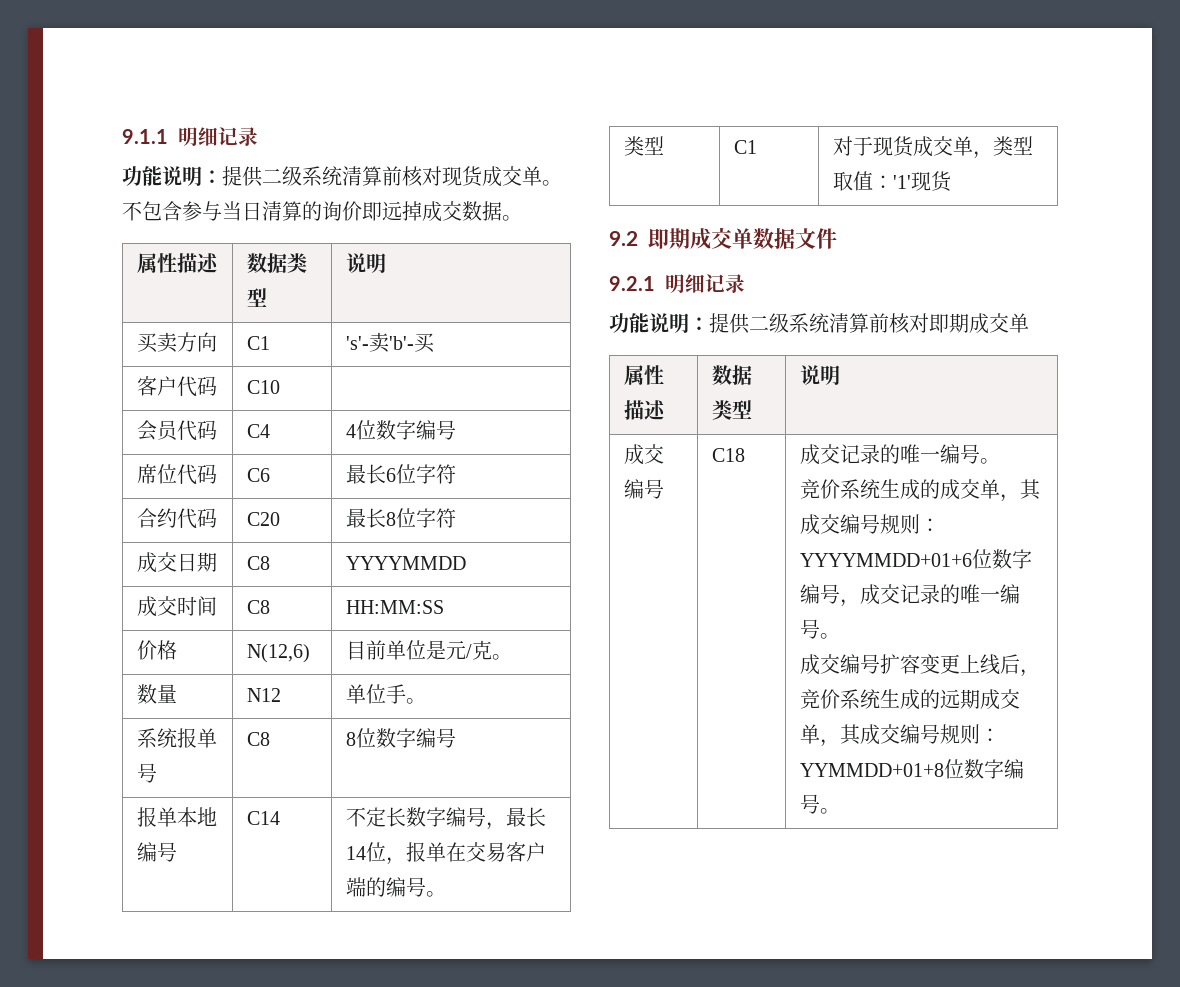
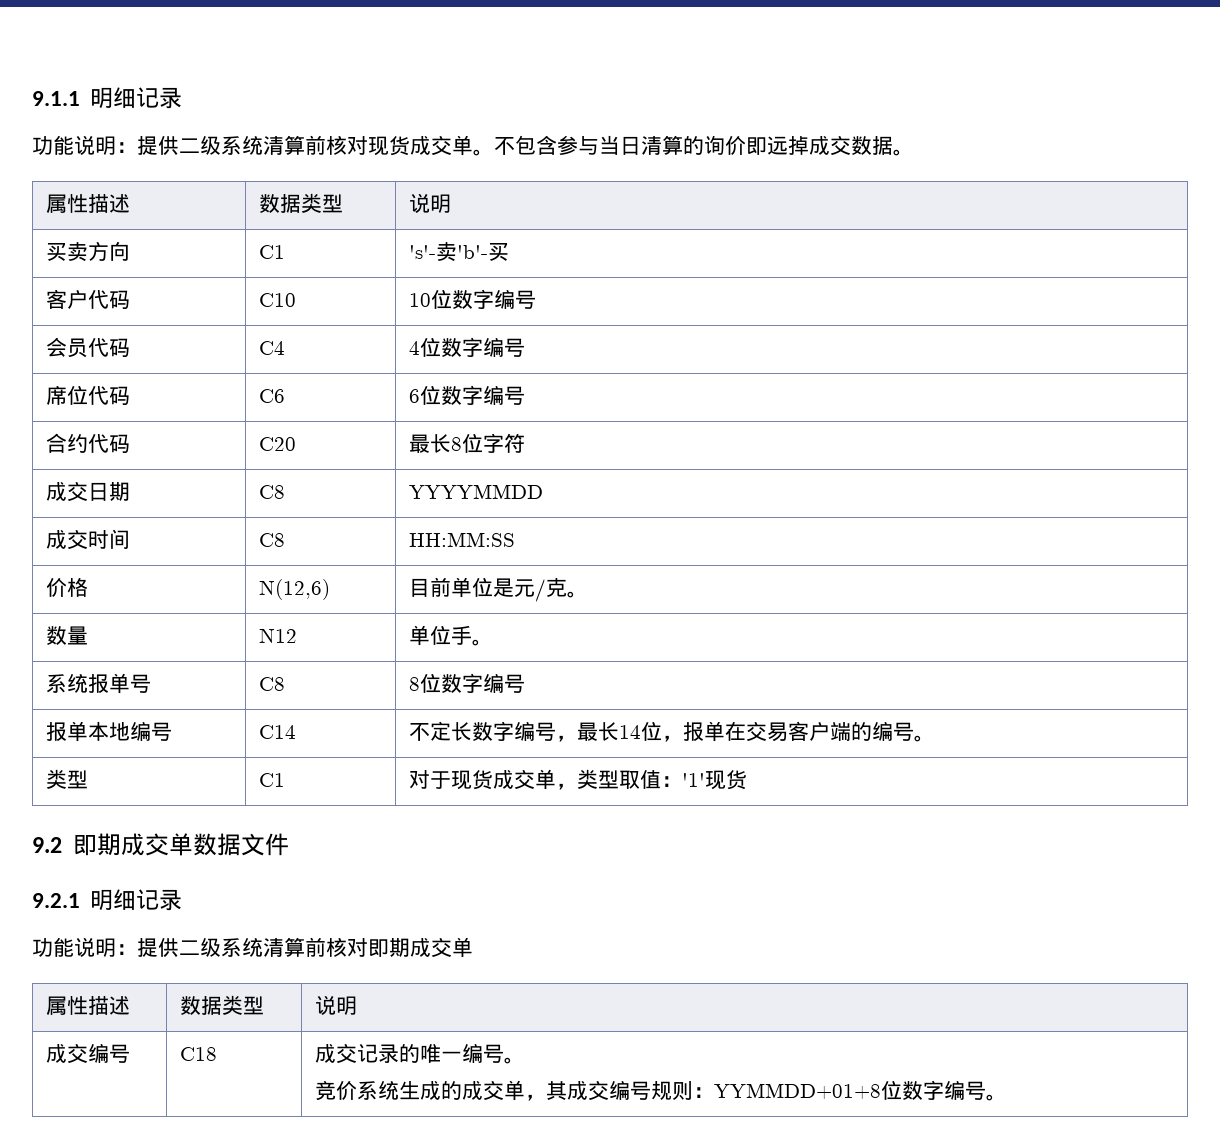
(280, 387) none -> [408,289,536,309] 10位数字编号
[345,464,456,484] 最长6位字符 -> [408,385,525,405] 6位数字编号
[799,549,1032,569] [799,584,1020,607] [799,619,840,639] [799,654,1040,677] [799,689,1020,710] [799,724,1000,747] YYYYMMDD+01+6位数字编号，成交记录的唯一编号。 // 成交编号扩容变更上线后，竞价系统生成的远期成交单，其成交编号规则： -> (714, 1092) none

